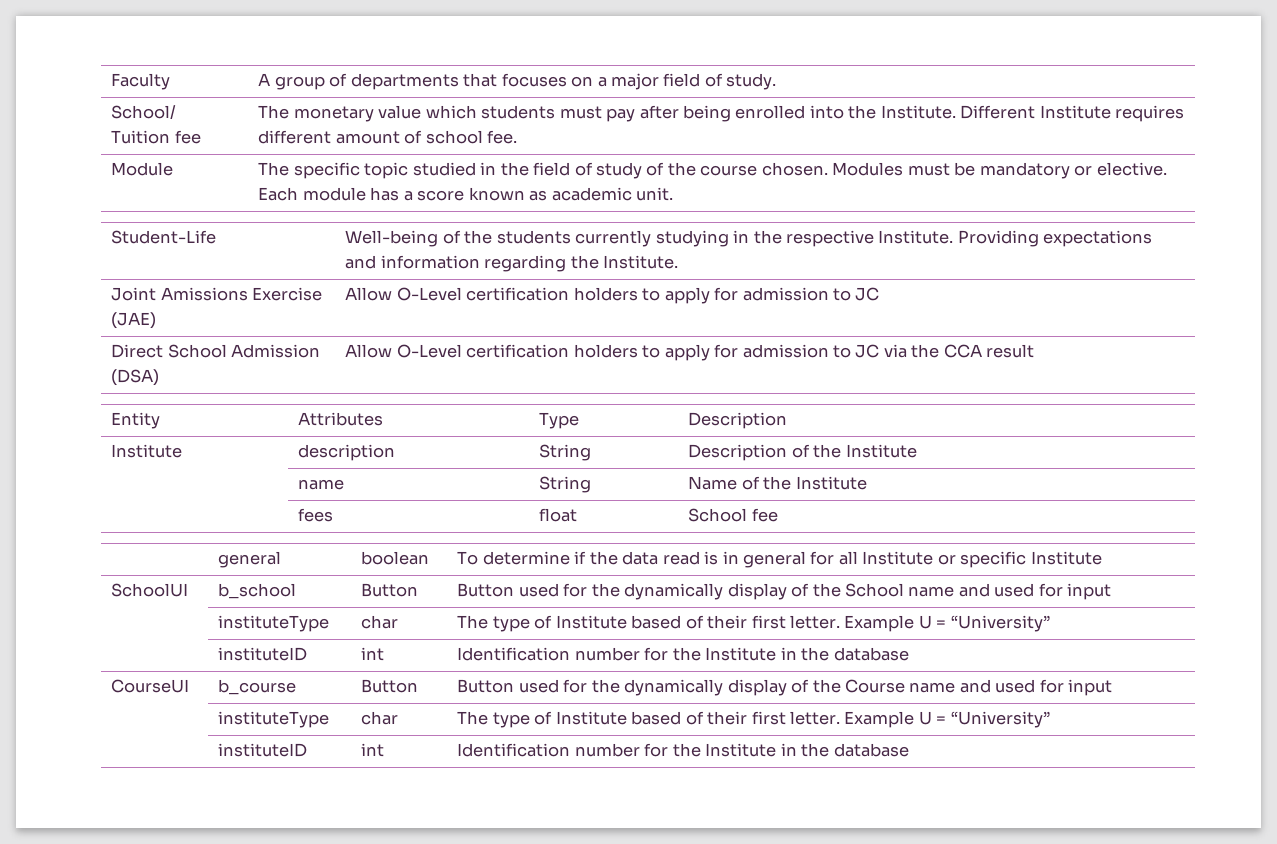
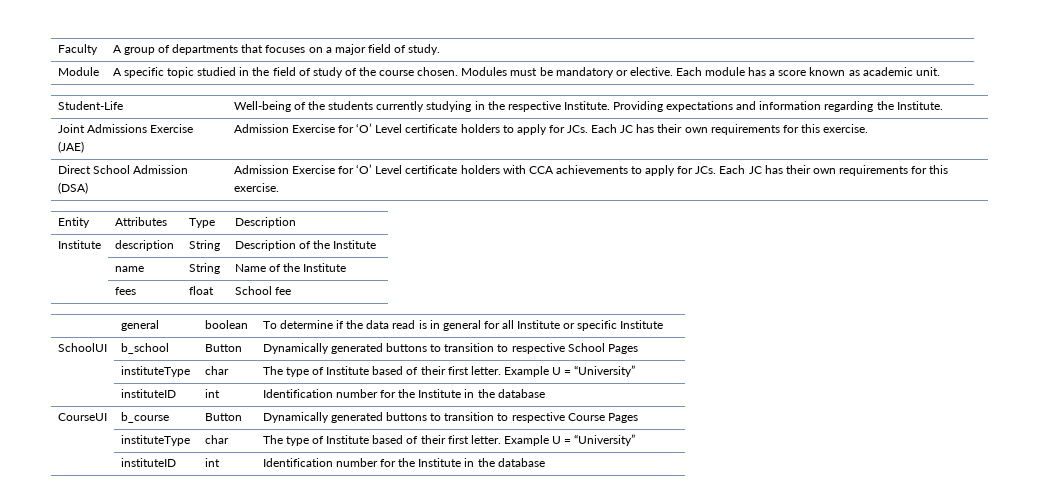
[111,105,177,119] [111,130,201,144] [258,105,1185,122] [258,130,518,144] // School/ Tuition fee | The monetary value which students must pay after being enrolled into the Institute. Different Institute requires different amount of school fee. -> (441, 49) none
[258,162,290,176] The -> [112,68,122,76] A
[160,287,248,301] Amissions -> [87,124,148,133] Admissions
[345,287,880,304] [111,344,321,358] [111,369,160,386] [345,344,1035,361] Allow O-Level certification holders to apply for admission to JC // Direct School Admission (DSA) | Allow O-Level certification holders to apply for admission to JC via the CCA result -> [233,123,868,135] [57,165,189,174] [57,182,88,194] [233,164,949,176] [233,183,279,192] Admission Exercise for ‘O’ Level certificate holders to apply for JCs. Each JC has their own requirements for this exercise. // Direct School Admission (DSA) | Admission Exercise for ‘O’ Level certificate holders with CCA achievements to apply for JCs. Each JC has their own requirements for this exercise.
[457,583,1112,600] Button used for the dynamically display of the School name and used for input -> [262,343,638,354] Dynamically generated buttons to transition to respective School Pages
[457,679,1113,696] Button used for the dynamically display of the Course name and used for input -> [262,412,638,423] Dynamically generated buttons to transition to respective Course Pages

